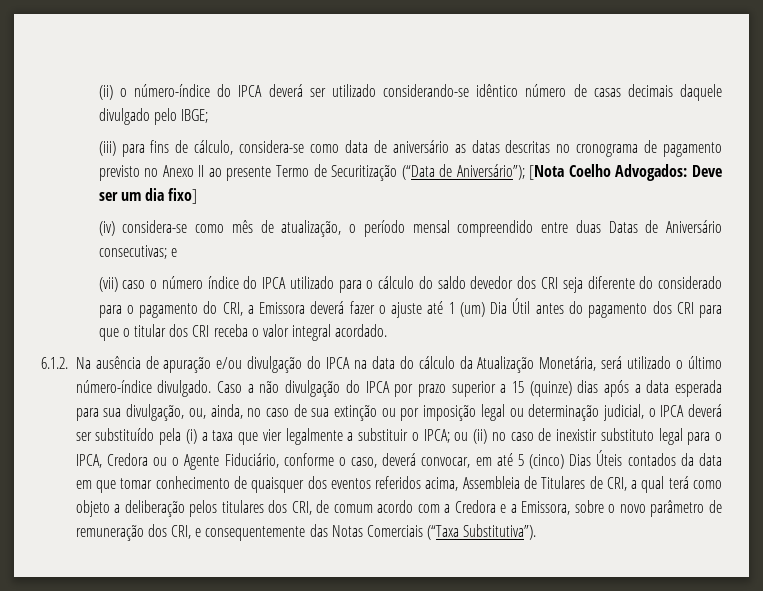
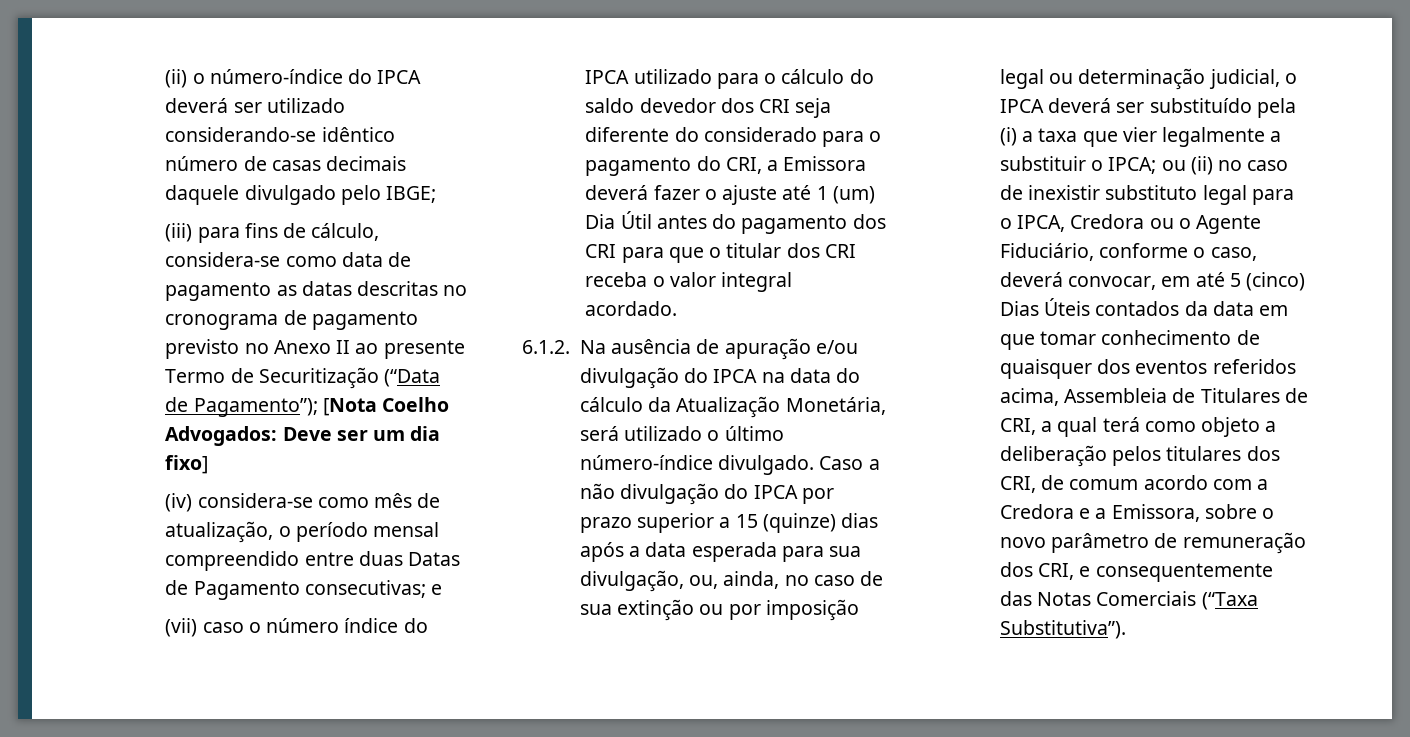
[392,140,449,153] aniversário -> [165,282,272,301] pagamento
[456,164,525,180] Aniversário”); -> [193,398,318,417] Pagamento”);
[666,220,722,233] Aniversário -> [193,581,300,600] Pagamento

